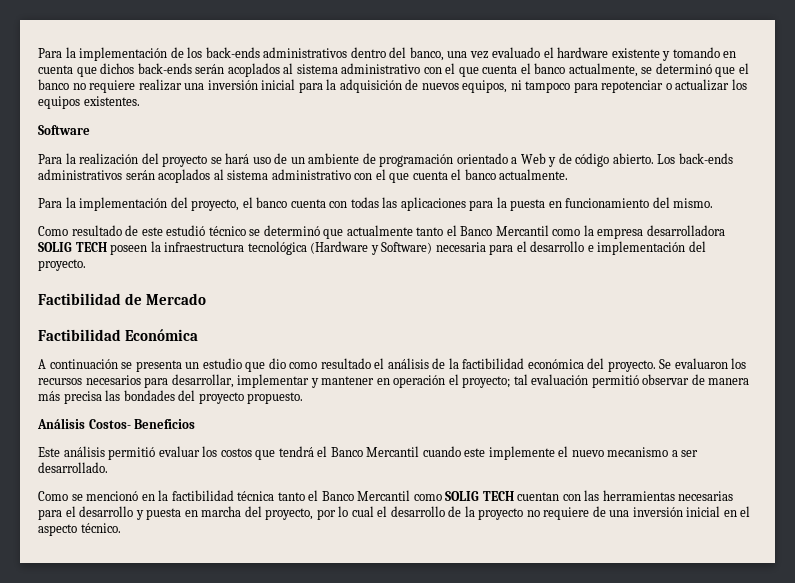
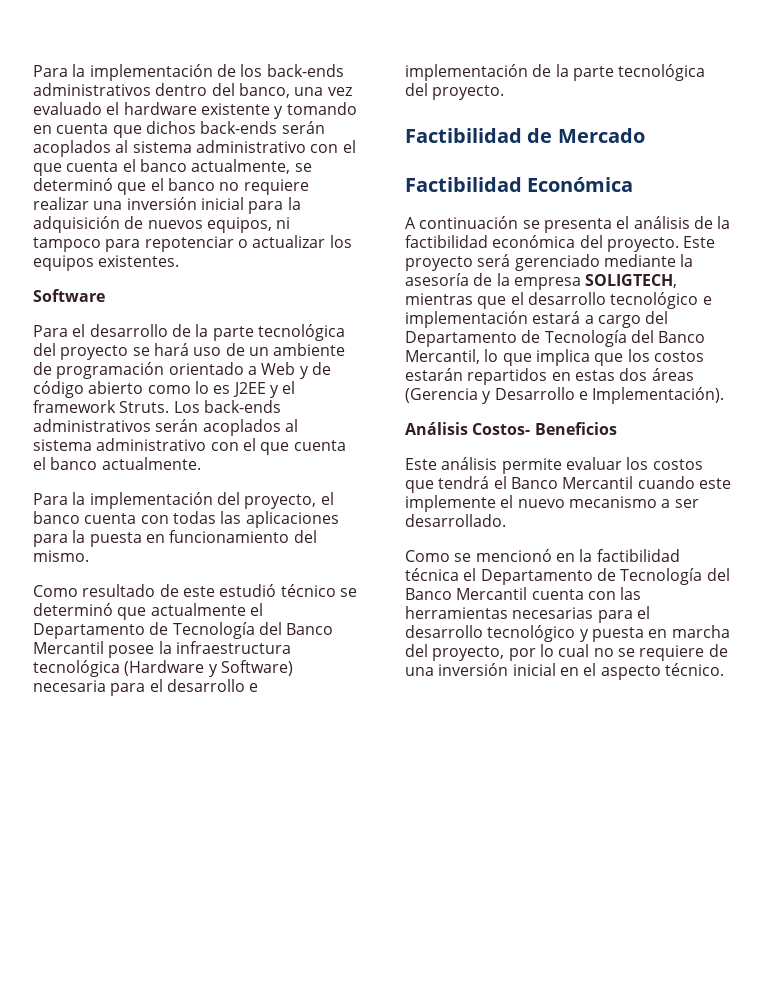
[65,153,139,165] la realización -> [72,324,345,341] el desarrollo de la parte tecnológica
[612,153,654,164] abierto. -> [88,381,296,398] [33,400,170,413] abierto como lo es J2EE y el framework Struts.
[416,225,725,239] [38,242,148,255] tanto el Banco Mercantil como la empresa desarrolladora SOLIG TECH poseen -> [249,603,263,616] [33,622,334,639] [33,641,155,658] el Departamento de Tecnología del Banco Mercantil posee
(686, 248) none -> [532,64,706,81] de la parte tecnológica
[185,358,371,372] un estudio que dio como resultado -> (612, 225) none
[659,358,747,369] [38,374,750,388] [38,390,304,404] Se evaluaron los recursos necesarios para desarrollar, implementar y mantener en operación el proyecto; tal evaluación permitió observar de manera más precisa las bondades del proyecto propuesto. -> [683,236,716,248] [405,254,694,271] [405,273,678,290] [405,292,712,309] [405,311,669,328] [405,330,706,347] [405,349,704,366] [405,368,694,385] [405,387,725,404] Este proyecto será gerenciado mediante la asesoría de la empresa SOLIGTECH, mientras que el desarrollo tecnológico e implementación estará a cargo del Departamento de Tecnología del Banco Mercantil, lo que implica que los costos estarán repartidos en estas dos áreas (Gerencia y Desarrollo e Implementación).
[108,447,156,460] permitió -> [501,458,562,474] permite
[277,490,560,501] tanto el Banco Mercantil como SOLIG TECH cuentan -> [463,568,730,585] [405,587,584,600] el Departamento de Tecnología del Banco Mercantil cuenta
(134, 511) none -> [487,625,576,642] tecnológico
[377,506,540,520] el desarrollo de la proyecto no -> [593,648,635,657] no se

